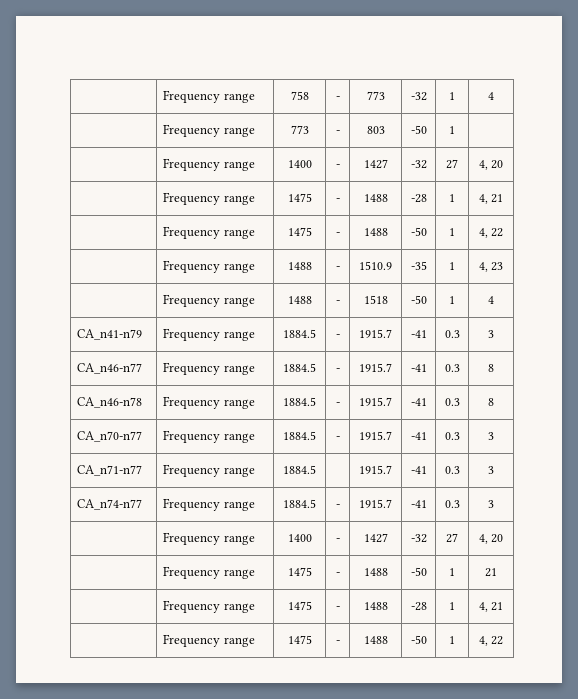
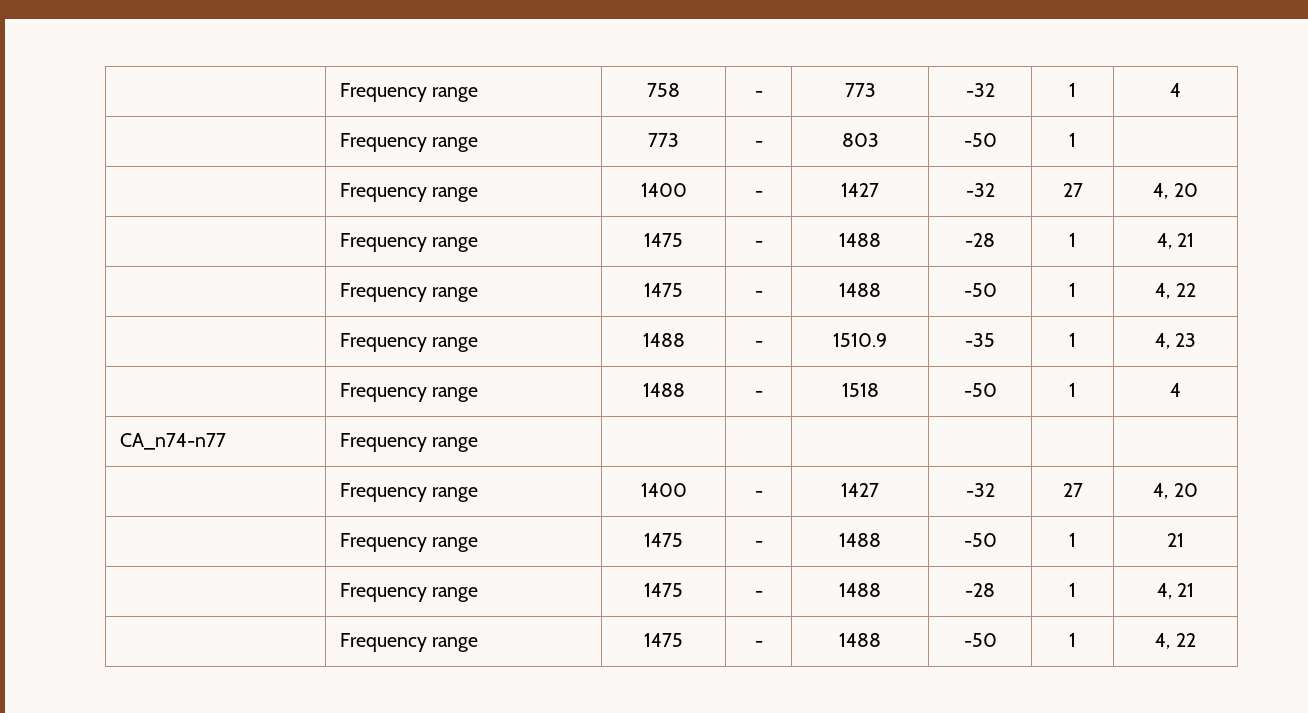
[77,329,143,340] [163,328,255,341] [283,329,316,338] [335,334,340,338] [359,329,392,338] [410,330,427,338] [444,330,460,338] [488,330,494,338] [77,363,143,374] [163,362,255,375] [283,363,316,372] [335,368,340,372] [359,363,392,372] [410,364,427,372] [444,364,460,372] [488,364,494,372] [77,397,143,408] [163,396,255,409] [283,397,316,406] [335,402,340,406] [359,397,392,406] [410,398,427,406] [444,398,460,406] [488,398,494,406] [77,431,143,442] [163,430,255,443] [283,431,316,440] [335,436,340,440] [359,431,392,440] [410,432,427,440] [444,432,460,440] [488,432,494,440] [77,465,143,476] [163,464,255,477] [283,465,316,474] [359,465,392,474] [410,466,427,474] [444,466,460,474] [488,466,494,474] [77,499,143,510] [163,498,255,511] [283,499,316,508] [335,504,340,508] [359,499,392,508] [410,500,427,508] [444,500,460,508] [488,500,494,508] CA_n41-n79 | Frequency range | 1884.5 | - | 1915.7 | -41 | 0.3 | 3 // CA_n46-n77 | Frequency range | 1884.5 | - | 1915.7 | -41 | 0.3 | 8 // CA_n46-n78 | Frequency range | 1884.5 | - | 1915.7 | -41 | 0.3 | 8 // CA_n70-n77 | Frequency range | 1884.5 | - | 1915.7 | -41 | 0.3 | 3 // CA_n71-n77 | Frequency range | 1884.5 | | 1915.7 | -41 | 0.3 | 3 // CA_n74-n77 | Frequency range | 1884.5 | - | 1915.7 | -41 | 0.3 | 3 -> [119,433,226,450] [339,433,479,452] CA_n74-n77 | Frequency range | | | | | |

